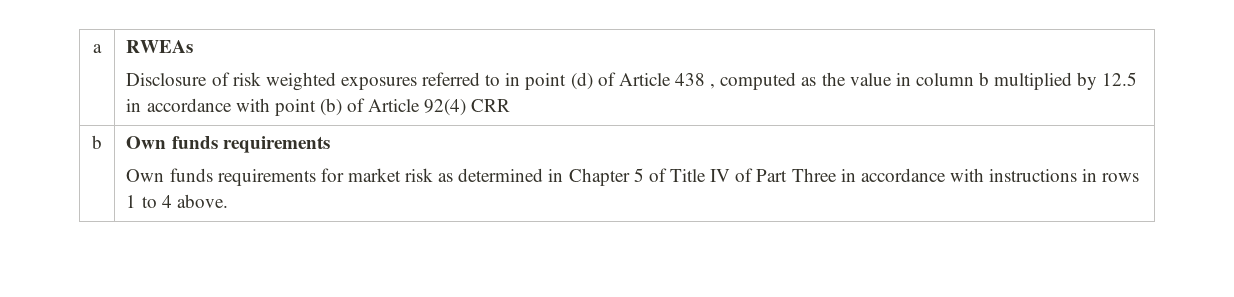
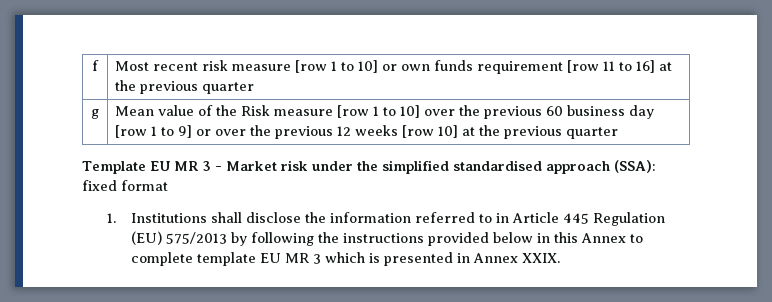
[93,44,102,53] [126,40,194,53] [126,72,1138,91] [126,98,511,116] [92,135,102,149] [126,136,330,153] [126,168,1140,186] [126,194,228,208] a | RWEAs // Disclosure of risk weighted exposures referred to in point (d) of Article 438 , computed as the value in column b multiplied by 12.5 in accordance with point (b) of Article 92(4) CRR // b | Own funds requirements // Own funds requirements for market risk as determined in Chapter 5 of Title IV of Part Three in accordance with instructions in rows 1 to 4 above. -> [92,60,99,71] [115,60,673,74] [115,80,255,94] [91,109,99,119] [115,105,655,119] [115,125,619,139] [82,160,656,174] [82,180,168,191] [106,212,665,226] [130,231,643,246] [130,252,560,266] f | Most recent risk measure [row 1 to 10] or own funds requirement [row 11 to 16] at the previous quarter // g | Mean value of the Risk measure [row 1 to 10] over the previous 60 business day [row 1 to 9] or over the previous 12 weeks [row 10] at the previous quarter // Template EU MR 3 - Market risk under the simplified standardised approach (SSA): fixed format // 1. Institutions shall disclose the information referred to in Article 445 Regulation (EU) 575/2013 by following the instructions provided below in this Annex to complete template EU MR 3 which is presented in Annex XXIX.

